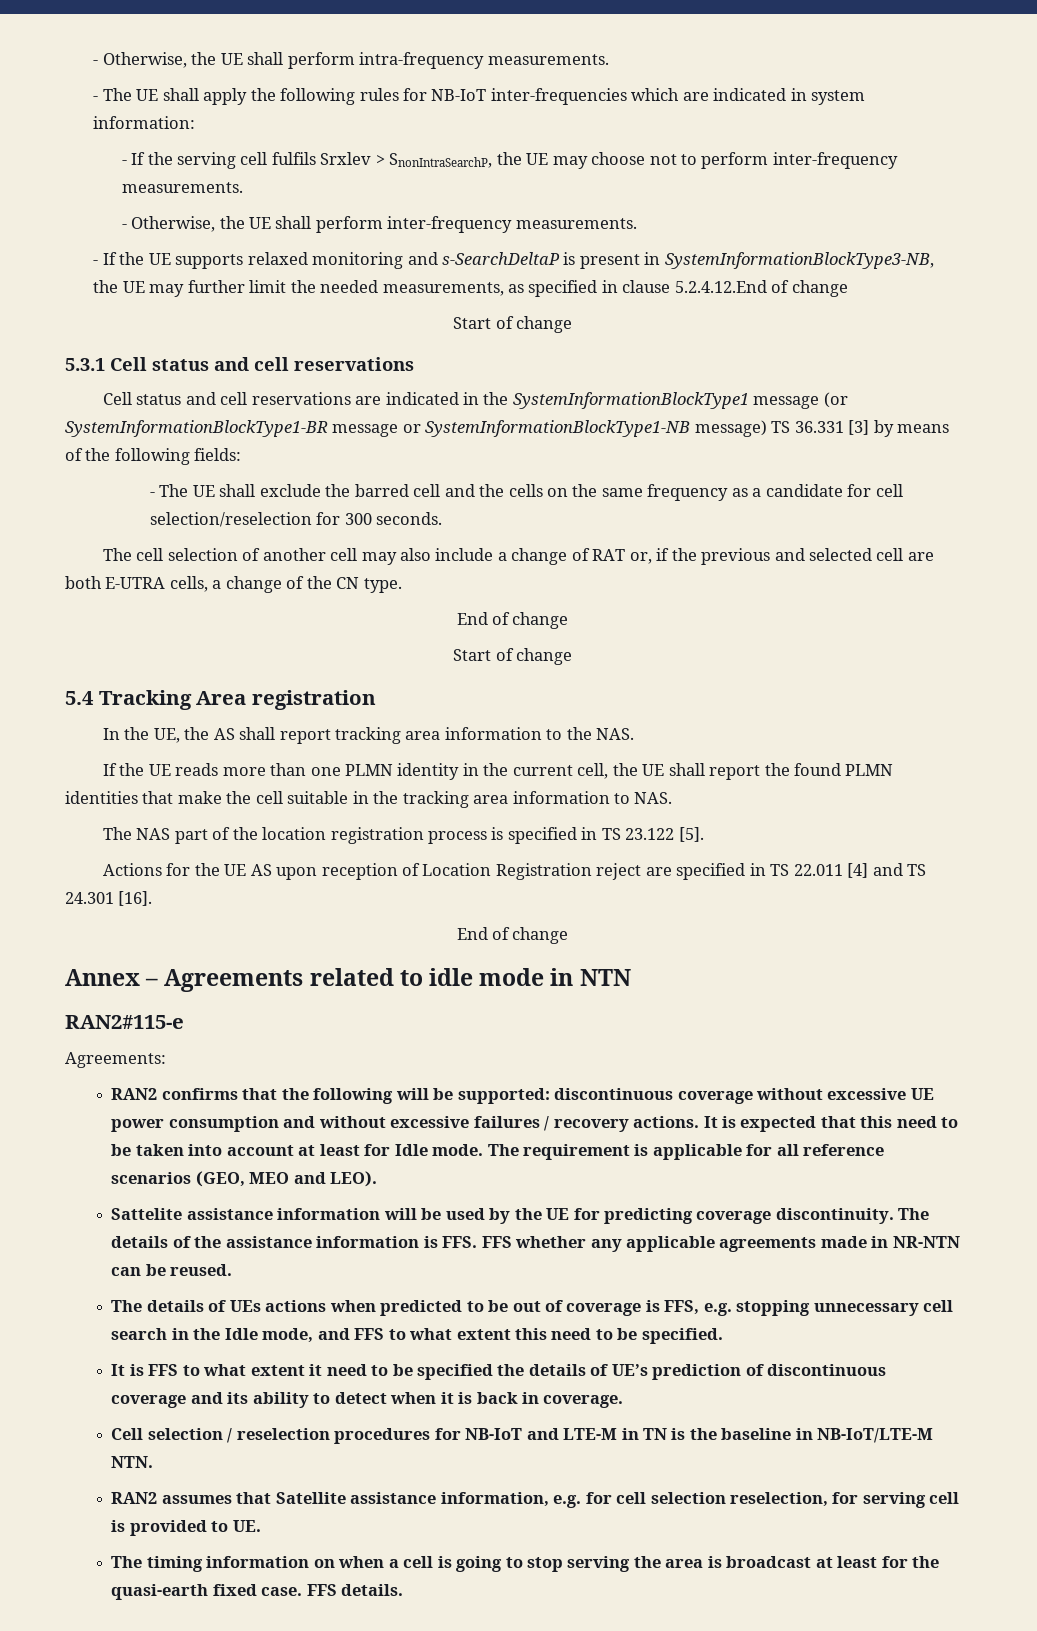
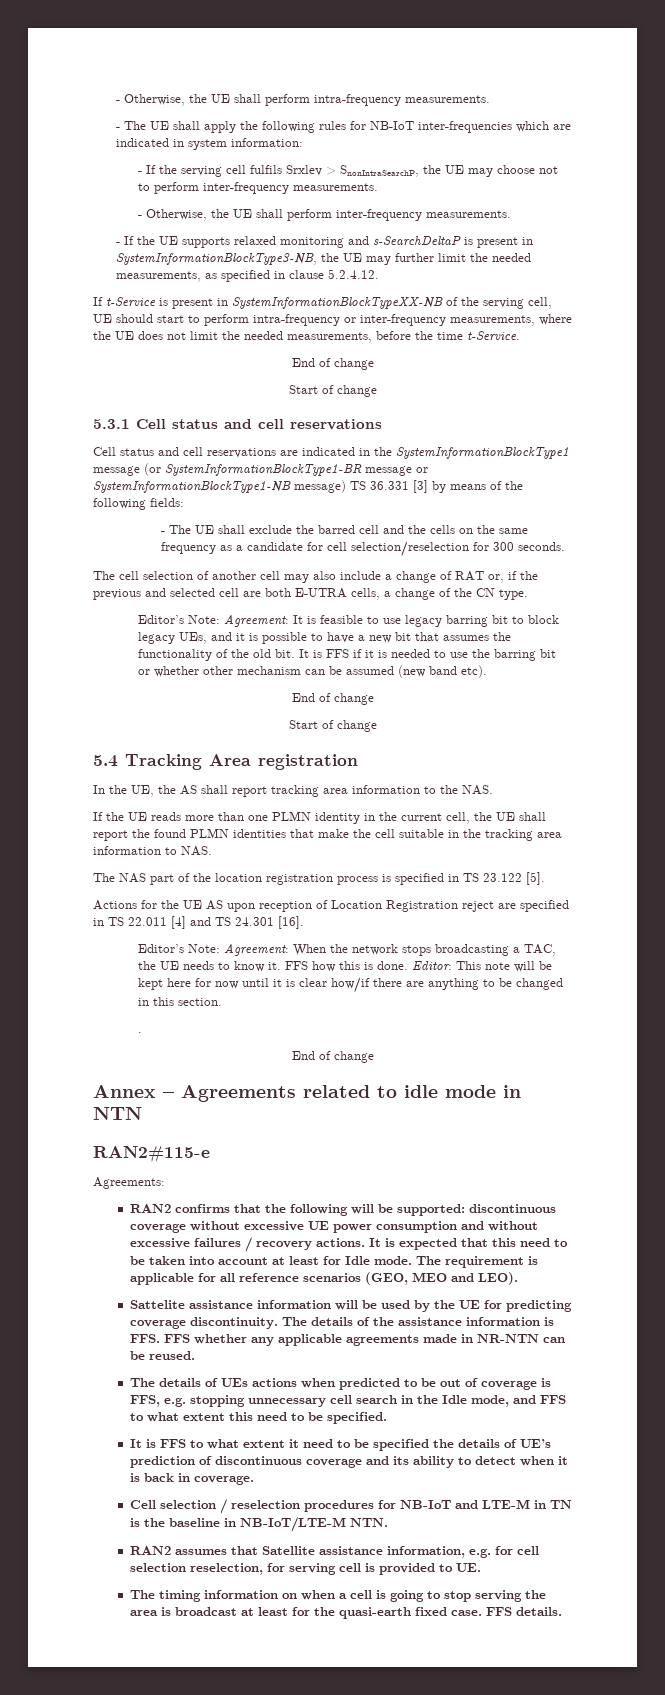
[674,280,767,293] 5.2.4.12.End -> [327,269,379,279] [93,297,552,309] [93,314,572,326] [93,331,520,343] [291,358,315,367] 5.2.4.12. // If t-Service is present in SystemInformationBlockTypeXX-NB of the serving cell, UE should start to perform intra-frequency or inter-frequency measurements, where the UE does not limit the needed measurements, before the time t-Service. // End
(402, 585) none -> [138,614,560,627] [138,632,512,644] [138,649,557,661] [138,665,488,678] // Editor’s Note: Agreement: It is feasible to use legacy barring bit to block legacy UEs, and it is possible to have a new bit that assumes the functionality of the old bit. It is FFS if it is needed to use the barring bit or whether other mechanism can be assumed (new band etc).
(153, 898) none -> [138,943,557,956] [138,961,553,972] [138,977,564,993] [138,997,223,1006] [138,1032,143,1033] // Editor’s Note: Agreement: When the network stops broadcasting a TAC, the UE needs to know it. FFS how this is done. Editor: This note will be kept here for now until it is clear how/if there are anything to be changed in this section. // .

